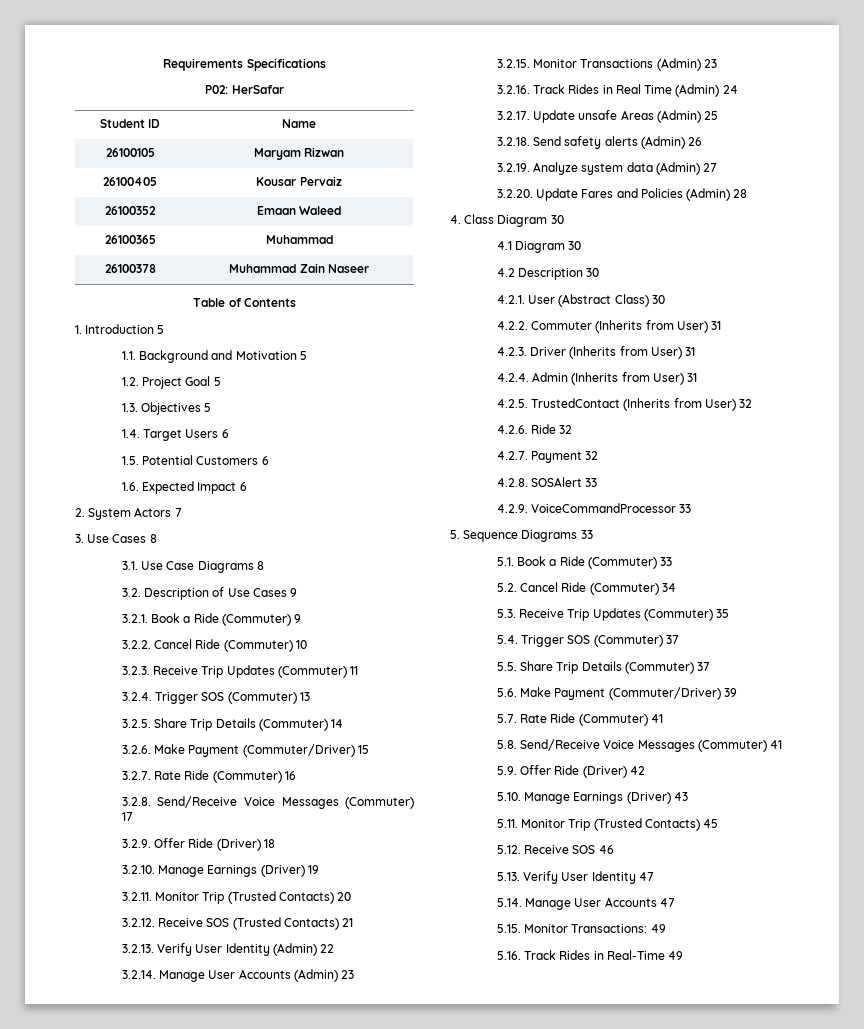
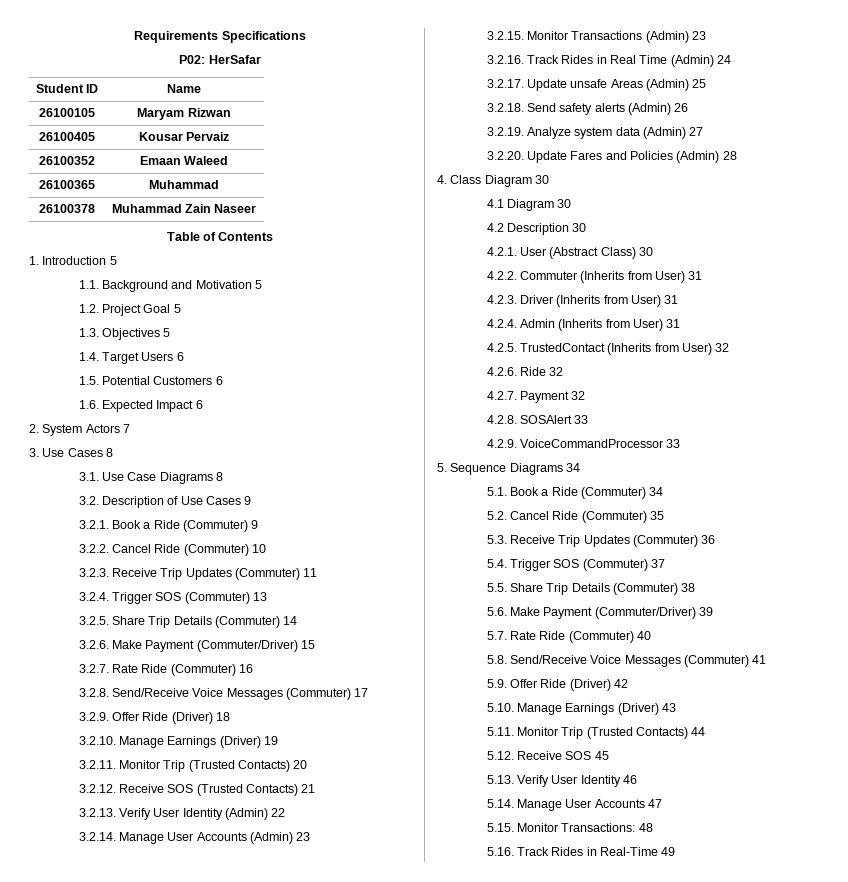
[580,530,593,539] 33 -> [566,463,581,472] 34
[660,557,673,566] 33 -> [649,487,664,496] 34
[661,583,676,592] 34 -> [650,511,665,520] 35
[716,609,730,618] 35 -> [701,535,716,544] 36
[697,662,711,671] 37 -> [681,583,696,592] 38
[650,714,663,723] 41 -> [637,631,652,640] 40
[703,819,719,828] 45 -> [691,727,706,736] 44
[598,845,614,854] 46 -> [594,751,609,760] 45
[638,872,654,881] 47 -> [623,775,638,784] 46
[650,924,666,933] 49 -> [638,823,653,832] 48

